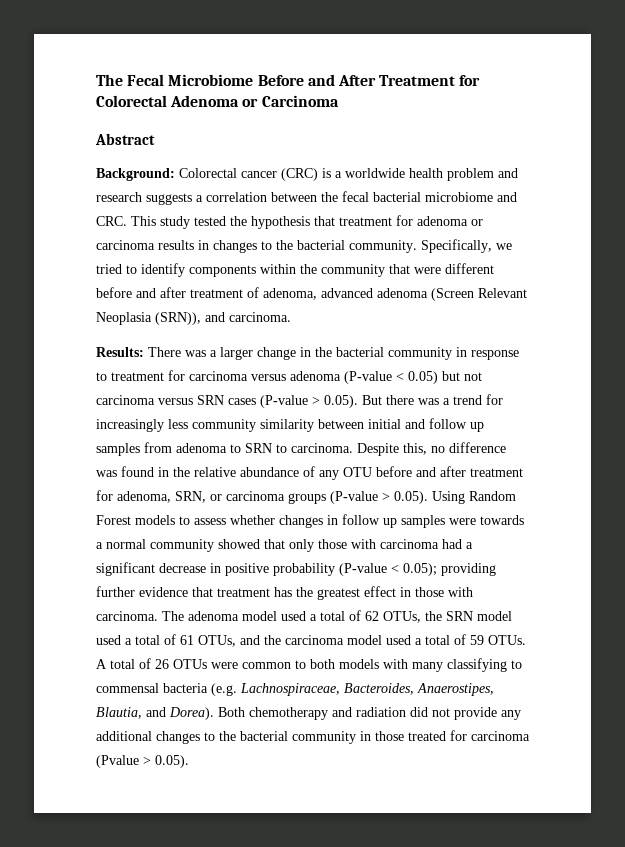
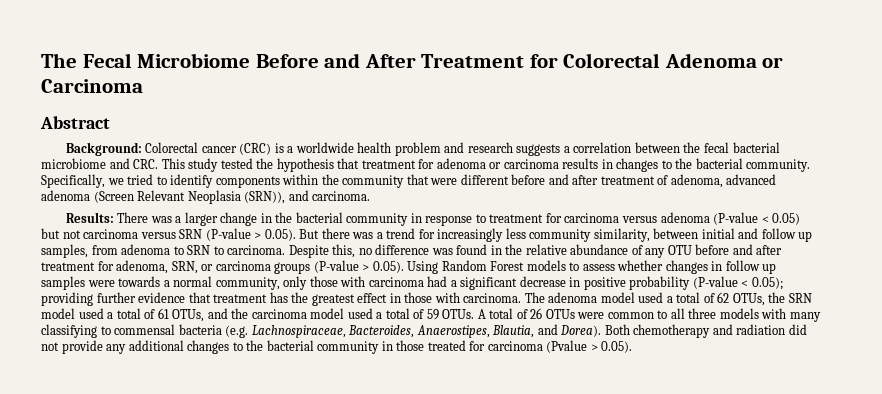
[228,398,256,405] cases -> (203, 234) none
[260,419,314,432] similarity -> [593,228,650,242] similarity,
[96,443,140,456] samples -> [41,244,88,258] samples,
[150,539,285,552] community showed that -> [215,277,280,290] community,
[310,659,335,669] both -> [670,308,717,319] all three

